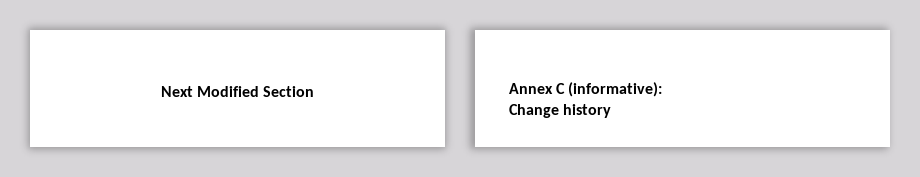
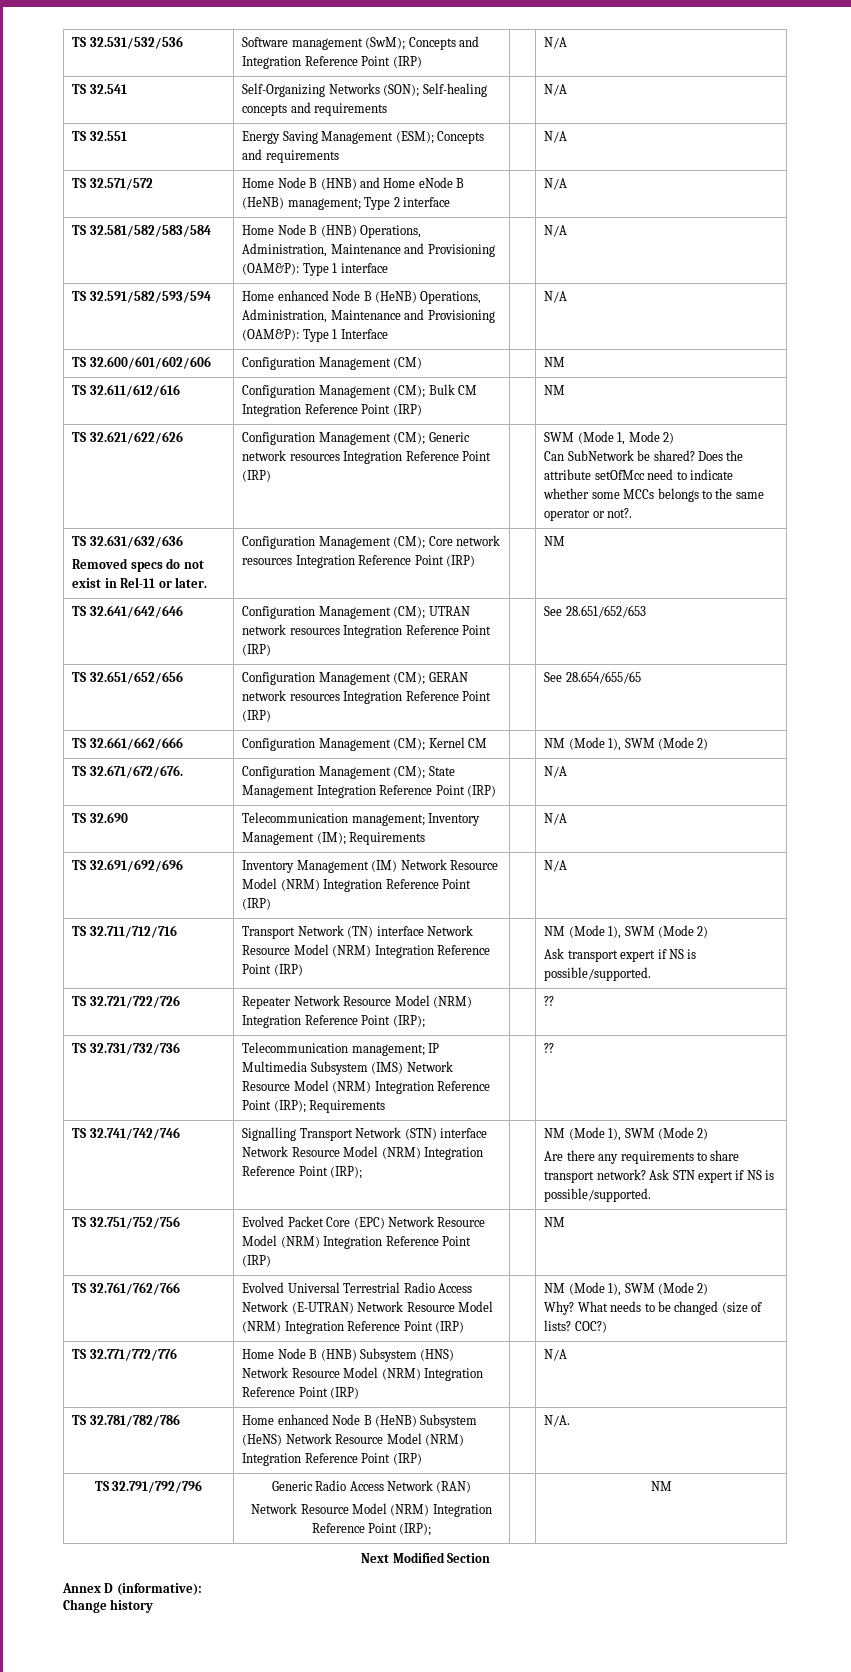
(160, 91) none -> [72,36,183,49] [242,36,479,50] [242,56,422,69] [544,37,568,49] [72,84,127,94] [242,83,487,97] [242,102,388,116] [544,84,568,96] [72,131,127,141] [242,131,484,144] [242,149,339,163] [544,131,568,143] [72,178,153,190] [242,177,465,190] [242,197,450,210] [544,178,568,190] [72,225,211,237] [242,224,421,238] [242,243,495,257] [242,263,388,276] [544,225,568,237] [72,291,211,303] [242,290,482,304] [242,309,495,323] [242,329,388,342] [544,291,568,303] [72,356,211,369] [242,357,423,370] [544,357,566,367] [72,384,180,397] [242,384,477,398] [242,404,422,417] [544,385,566,395] [72,431,183,444] [242,432,470,445] [242,450,491,464] [242,470,272,482] [544,431,674,445] [544,450,744,461] [544,469,733,480] [543,488,764,502] [544,508,633,521] [72,535,183,548] [72,558,204,572] [72,577,207,588] [242,535,500,549] [242,555,475,568] [544,536,566,546] [72,605,183,618] [242,606,470,619] [242,624,491,638] [242,644,272,656] [544,605,646,618] [72,671,183,684] [242,672,468,685] [242,690,491,704] [242,710,272,722] [544,671,641,684] [72,737,183,750] [242,737,487,751] [544,737,709,751] [72,765,183,778] [242,766,455,779] [242,785,496,798] [544,766,568,778] [72,812,128,823] [242,812,481,826] [242,832,426,845] [544,813,568,825] [72,859,183,872] [242,859,498,873] [242,878,471,892] [242,898,272,910] [544,860,568,872] [72,925,177,938] [242,925,473,939] [242,944,490,958] [242,964,303,976] [544,925,709,939] [544,948,697,962] [544,967,652,981] [72,995,180,1008] [242,995,472,1009] [242,1015,425,1028] [544,996,555,1006] [72,1042,180,1055] [242,1042,440,1056] [242,1061,453,1075] [242,1080,490,1094] [242,1100,386,1113] [544,1043,555,1053] [72,1127,180,1140] [242,1127,487,1141] [242,1146,483,1160] [242,1166,363,1179] [544,1127,709,1141] [544,1150,740,1164] [544,1169,775,1183] [544,1188,652,1202] [72,1216,180,1229] [242,1216,486,1229] [242,1235,471,1249] [242,1255,272,1267] [544,1217,566,1227] [72,1282,180,1295] [242,1282,472,1293] [242,1301,493,1314] [242,1321,464,1334] [544,1282,709,1296] [544,1301,763,1315] [544,1320,607,1333] [72,1348,177,1361] [242,1348,455,1362] [242,1367,483,1381] [242,1387,360,1399] [544,1349,568,1361] [72,1414,180,1427] [242,1414,478,1428] [242,1433,464,1446] [242,1453,422,1466] [544,1415,571,1427] [94,1480,203,1493] [271,1480,472,1493] [251,1503,492,1517] [311,1523,432,1536] [650,1481,672,1491] TS 32.531/532/536 | Software management (SwM); Concepts and Integration Reference Point (IRP) | | N/A // TS 32.541 | Self-Organizing Networks (SON); Self-healing concepts and requirements | | N/A // TS 32.551 | Energy Saving Management (ESM); Concepts and requirements | | N/A // TS 32.571/572 | Home Node B (HNB) and Home eNode B (HeNB) management; Type 2 interface | | N/A // TS 32.581/582/583/584 | Home Node B (HNB) Operations, Administration, Maintenance and Provisioning (OAM&P): Type 1 interface | | N/A // TS 32.591/582/593/594 | Home enhanced Node B (HeNB) Operations, Administration, Maintenance and Provisioning (OAM&P): Type 1 Interface | | N/A // TS 32.600/601/602/606 | Configuration Management (CM) | | NM // TS 32.611/612/616 | Configuration Management (CM); Bulk CM Integration Reference Point (IRP) | | NM // TS 32.621/622/626 | Configuration Management (CM); Generic network resources Integration Reference Point (IRP) | | SWM (Mode 1, Mode 2) // Can SubNetwork be shared? Does the attribute setOfMcc need to indicate whether some MCCs belongs to the same operator or not?. // TS 32.631/632/636 // Removed specs do not exist in Rel-11 or later. | Configuration Management (CM); Core network resources Integration Reference Point (IRP) | | NM // TS 32.641/642/646 | Configuration Management (CM); UTRAN network resources Integration Reference Point (IRP) | | See 28.651/652/653 // TS 32.651/652/656 | Configuration Management (CM); GERAN network resources Integration Reference Point (IRP) | | See 28.654/655/65 // TS 32.661/662/666 | Configuration Management (CM); Kernel CM | | NM (Mode 1), SWM (Mode 2) // TS 32.671/672/676. | Configuration Management (CM); State Management Integration Reference Point (IRP) | | N/A // TS 32.690 | Telecommunication management; Inventory Management (IM); Requirements | | N/A // TS 32.691/692/696 | Inventory Management (IM) Network Resource Model (NRM) Integration Reference Point (IRP) | | N/A // TS 32.711/712/716 | Transport Network (TN) interface Network Resource Model (NRM) Integration Reference Point (IRP) | | NM (Mode 1), SWM (Mode 2) // Ask transport expert if NS is possible/supported. // TS 32.721/722/726 | Repeater Network Resource Model (NRM) Integration Reference Point (IRP); | | ?? // TS 32.731/732/736 | Telecommunication management; IP Multimedia Subsystem (IMS) Network Resource Model (NRM) Integration Reference Point (IRP); Requirements | | ?? // TS 32.741/742/746 | Signalling Transport Network (STN) interface Network Resource Model (NRM) Integration Reference Point (IRP); | | NM (Mode 1), SWM (Mode 2) // Are there any requirements to share transport network? Ask STN expert if NS is possible/supported. // TS 32.751/752/756 | Evolved Packet Core (EPC) Network Resource Model (NRM) Integration Reference Point (IRP) | | NM // TS 32.761/762/766 | Evolved Universal Terrestrial Radio Access Network (E-UTRAN) Network Resource Model (NRM) Integration Reference Point (IRP) | | NM (Mode 1), SWM (Mode 2) // Why? What needs to be changed (size of lists? COC?) // TS 32.771/772/776 | Home Node B (HNB) Subsystem (HNS) Network Resource Model (NRM) Integration Reference Point (IRP) | | N/A // TS 32.781/782/786 | Home enhanced Node B (HeNB) Subsystem (HeNS) Network Resource Model (NRM) Integration Reference Point (IRP) | | N/A. // TS 32.791/792/796 | Generic Radio Access Network (RAN) // Network Resource Model (NRM) Integration Reference Point (IRP); | | NM //
[556,83,566,94] C -> [104,1583,114,1593] D

